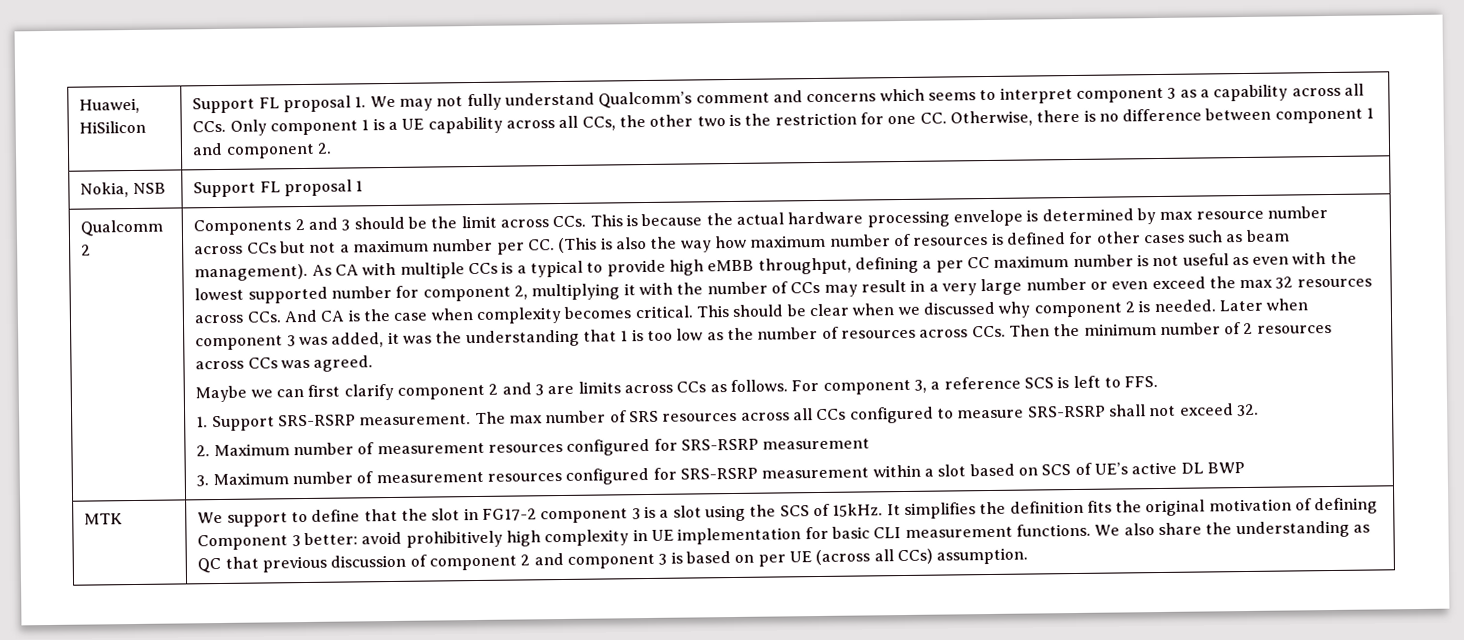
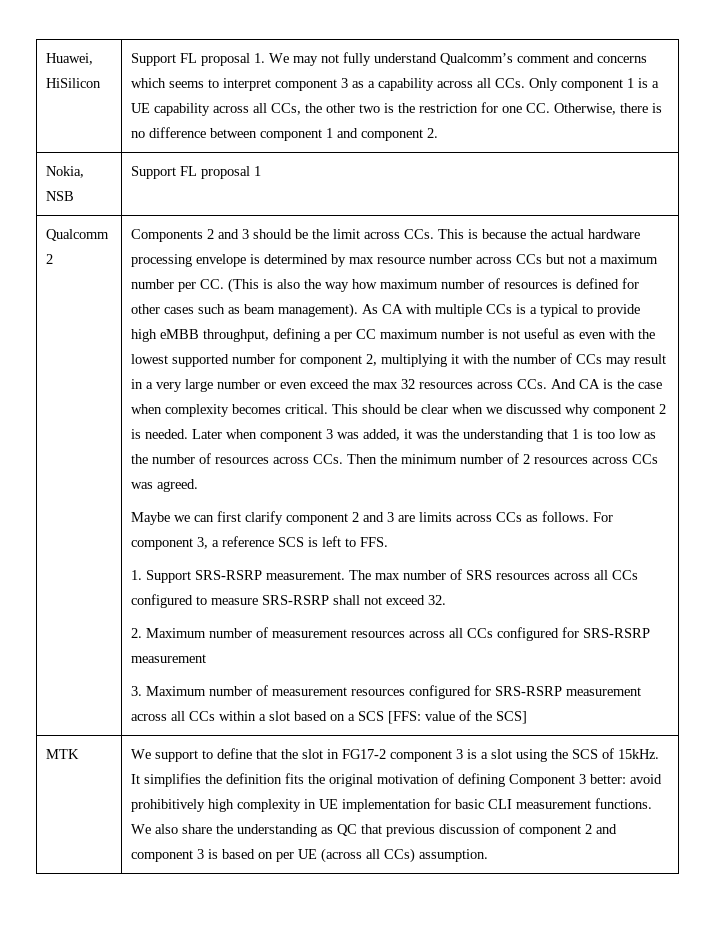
(564, 448) none -> [409,628,494,638] across all CCs
(870, 473) none -> [131,711,216,721] across all CCs
[1041,461,1245,476] SCS of UE’s active DL BWP -> [348,710,528,724] a SCS [FFS: value of the SCS]

